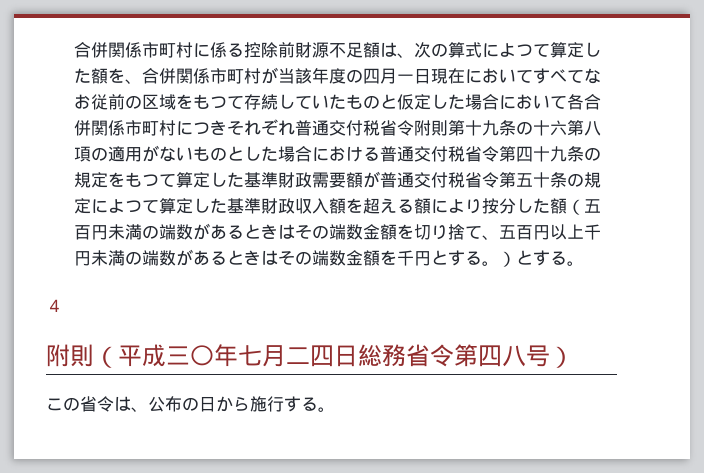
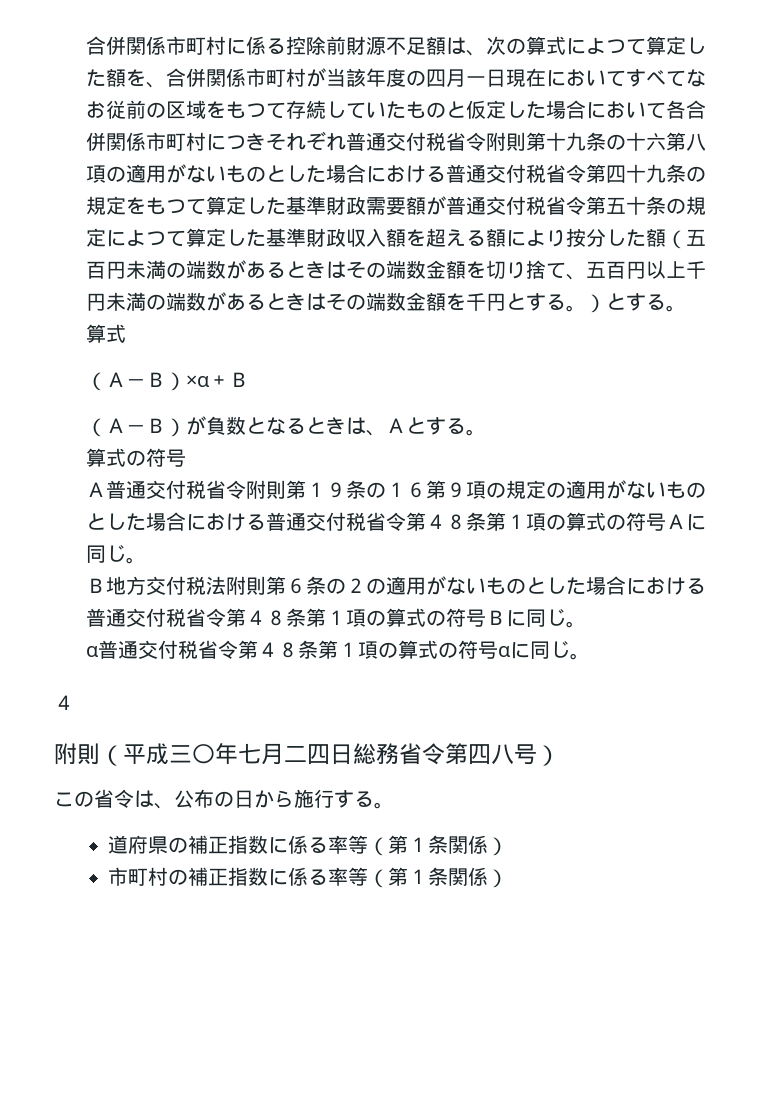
(585, 263) none -> [85,324,126,343] [85,372,249,391] [85,416,486,437] [85,448,186,467] [85,480,706,499] [85,512,706,531] [85,545,146,564] [85,576,706,595] [85,608,586,628] [85,640,590,660] // 算式 // （Ａ－Ｂ）×α＋Ｂ // （Ａ－Ｂ）が負数となるときは、Ａとする。 // 算式の符号 // Ａ普通交付税省令附則第１９条の１６第９項の規定の適用がないものとした場合における普通交付税省令第４８条第１項の算式の符号Ａに同じ。 // Ｂ地方交付税法附則第６条の２の適用がないものとした場合における普通交付税省令第４８条第１項の算式の符号Ｂに同じ。 // α普通交付税省令第４８条第１項の算式の符号αに同じ。
(335, 409) none -> [107,835,508,856] [107,867,508,888] // 道府県の補正指数に係る率等（第１条関係） // 市町村の補正指数に係る率等（第１条関係）

